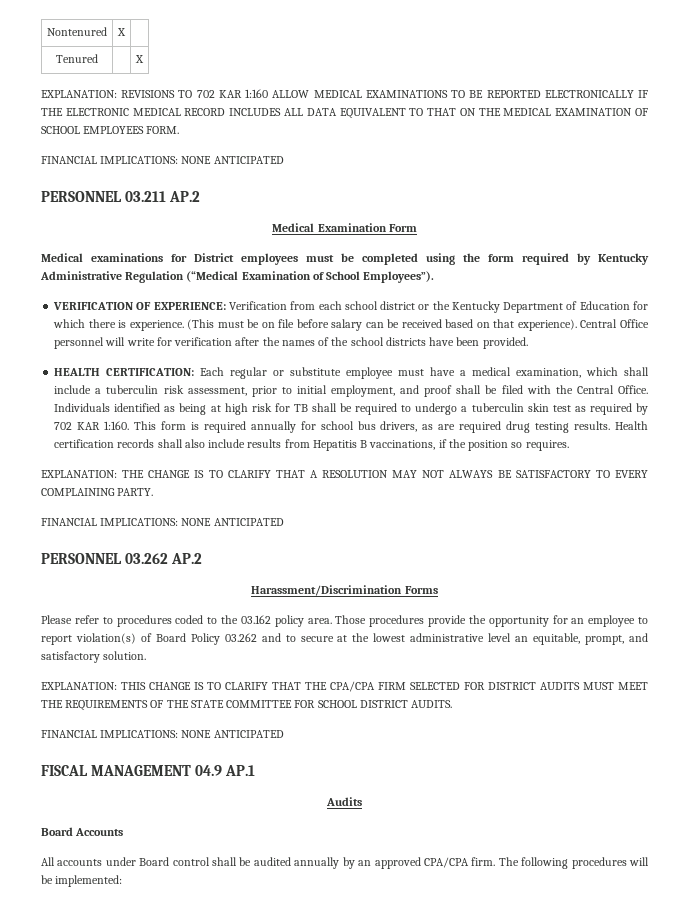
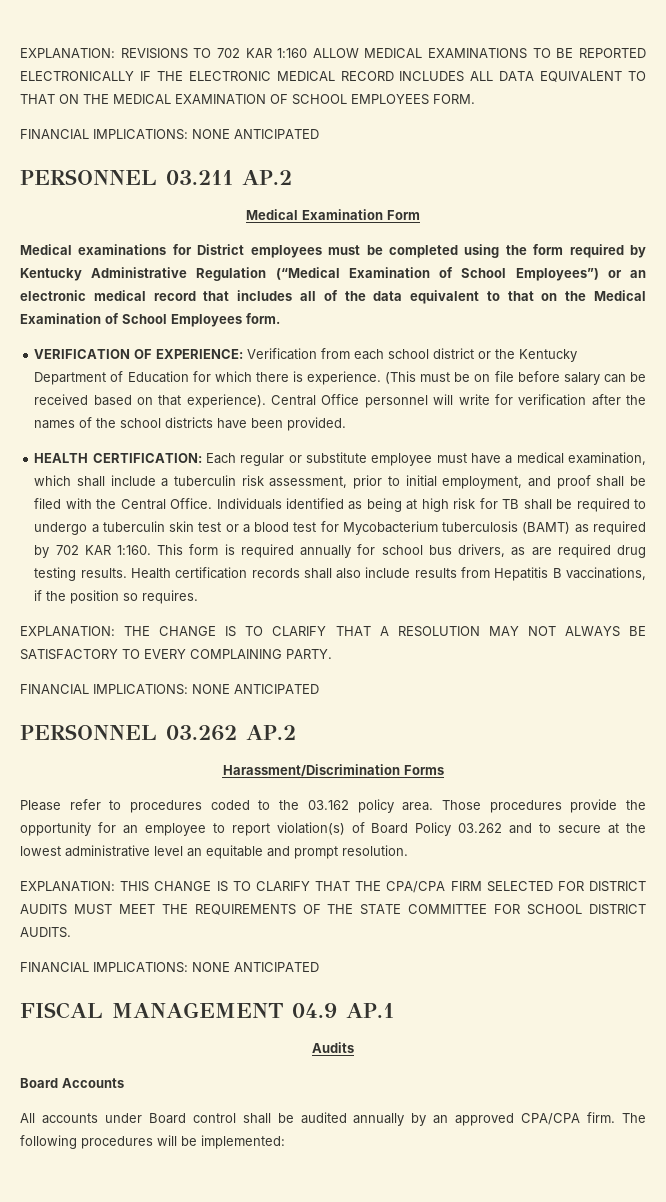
[47,27,107,36] [117,28,126,36] [56,54,98,63] [135,55,144,63] Nontenured | X | // Tenured | | X // -> (20, 53) none
[363,271,435,283] Employees”). -> [515,268,646,281] [20,290,647,304] [20,313,280,327] Employees”) or an electronic medical record that includes all of the data equivalent to that on the Medical Examination of School Employees form.
(571, 408) none -> [225,521,571,535] or a blood test for Mycobacterium tuberculosis (BAMT)
[533,633,648,645] [41,651,147,663] equitable, prompt, and satisfactory solution. -> [206,845,408,859] equitable and prompt resolution.

